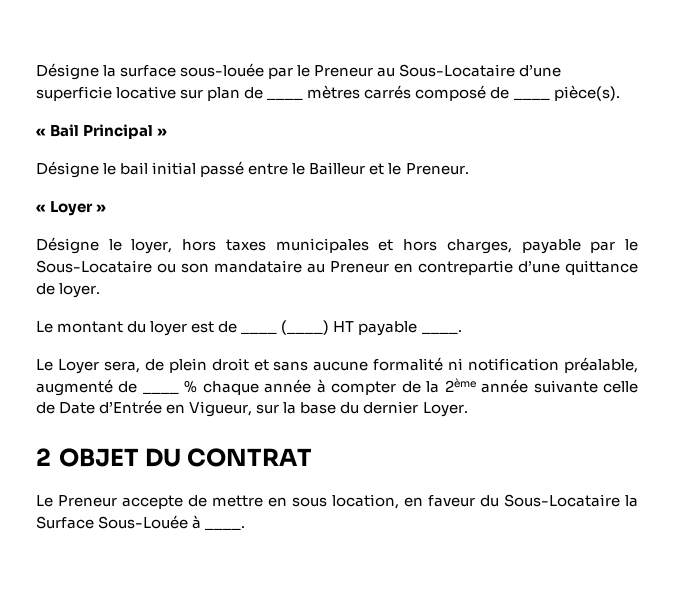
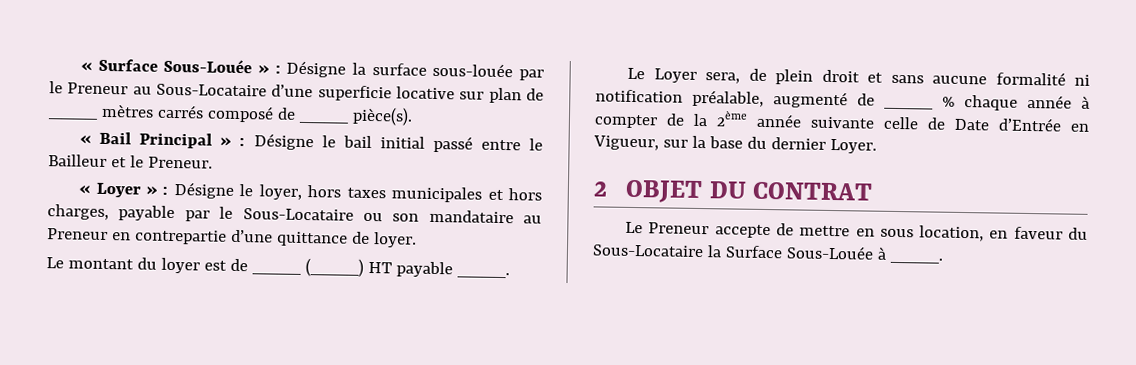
(36, 71) none -> [81,58,281,74] « Surface Sous-Louée » :
(168, 132) // -> [239,138,246,147] :
(107, 208) // -> [162,186,169,195] :

